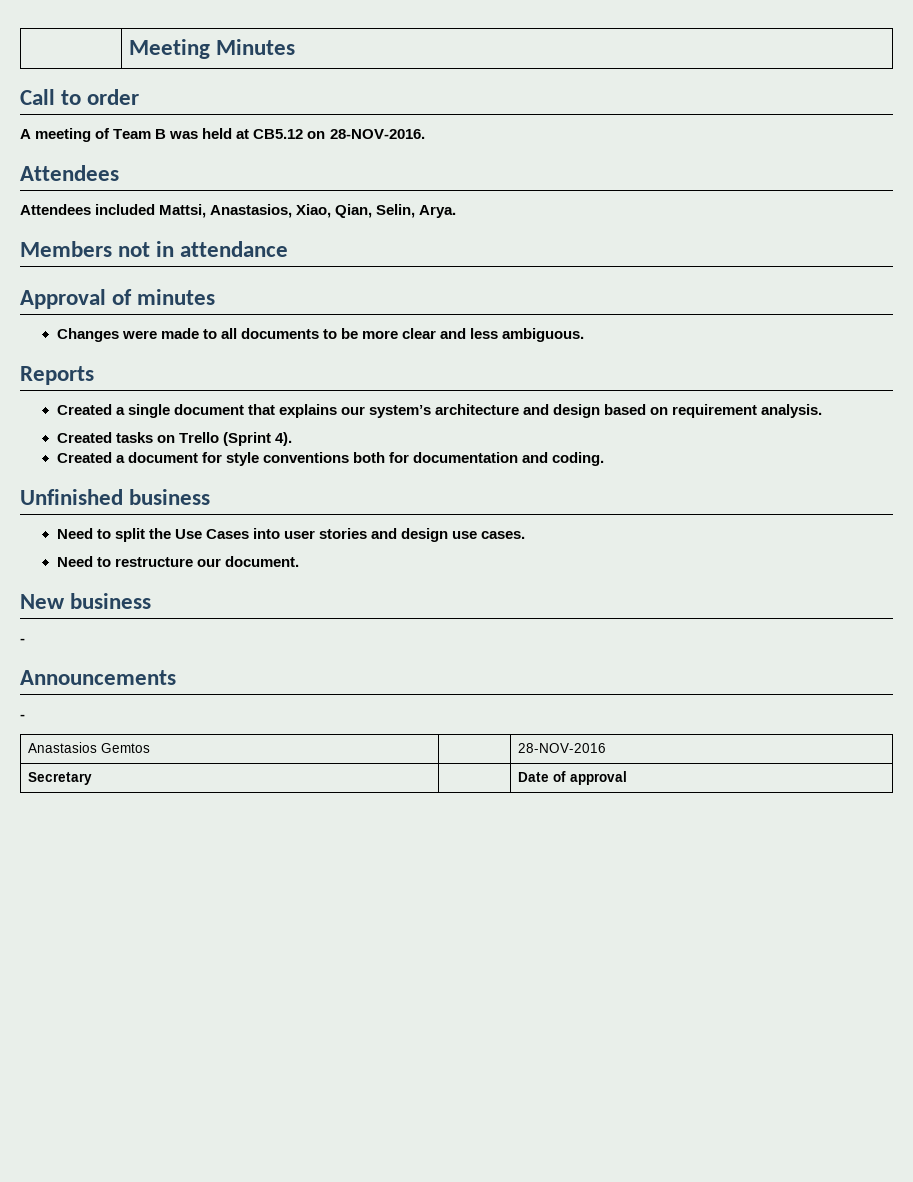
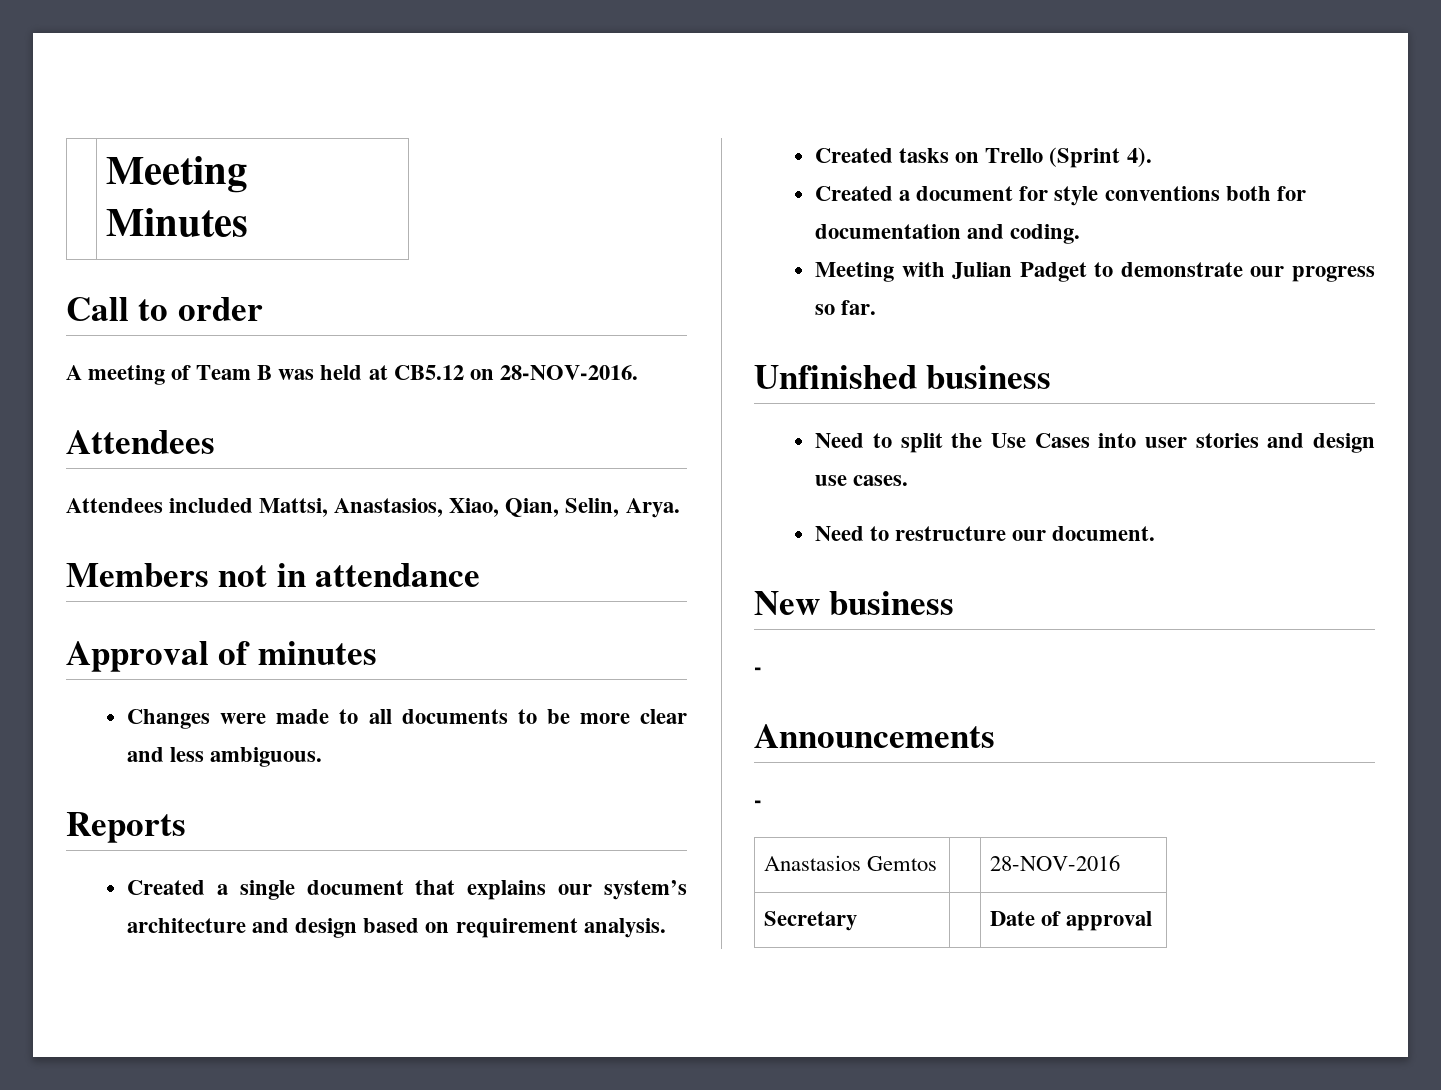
(605, 459) none -> [815,262,1375,282] [815,300,877,315] // Meeting with Julian Padget to demonstrate our progress so far.

